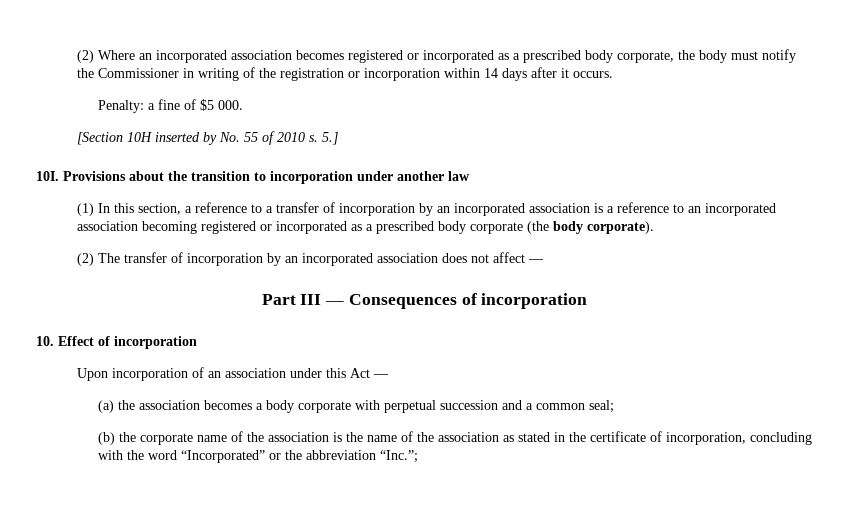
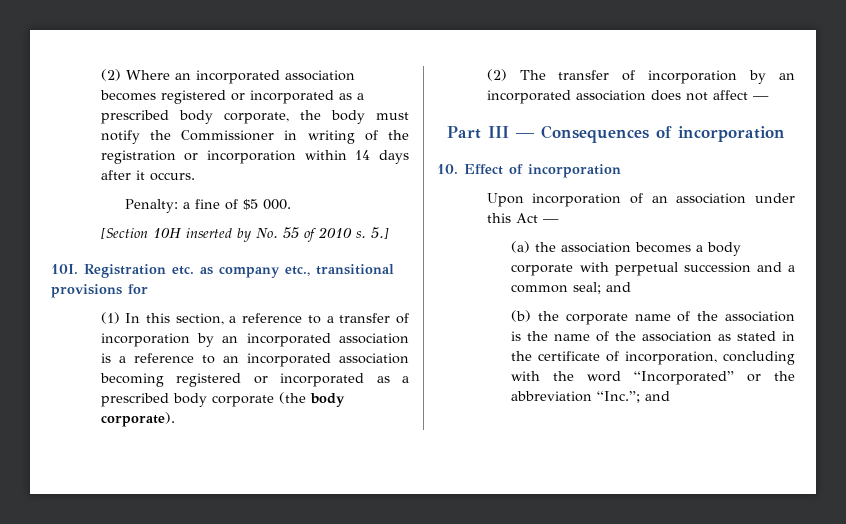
[63,171,470,184] Provisions about the transition to incorporation under another law -> [84,264,394,278] [51,284,148,298] Registration etc. as company etc., transitional provisions for
(614, 406) none -> [606,282,632,292] and
(418, 456) none -> [645,391,671,401] and

